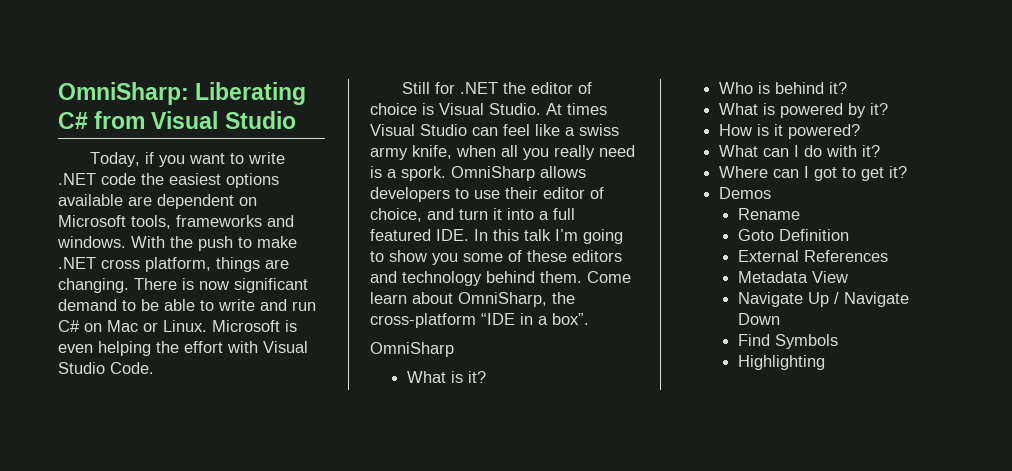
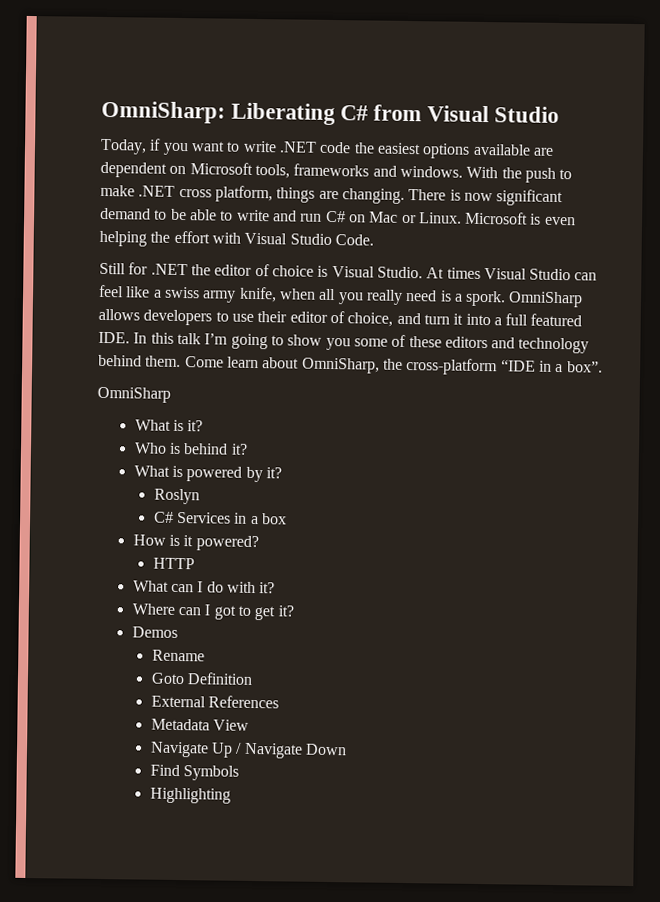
(889, 109) none -> [153,488,200,505] [153,511,288,525] // Roslyn // C# Services in a box
(861, 131) none -> [152,557,195,570] // HTTP

